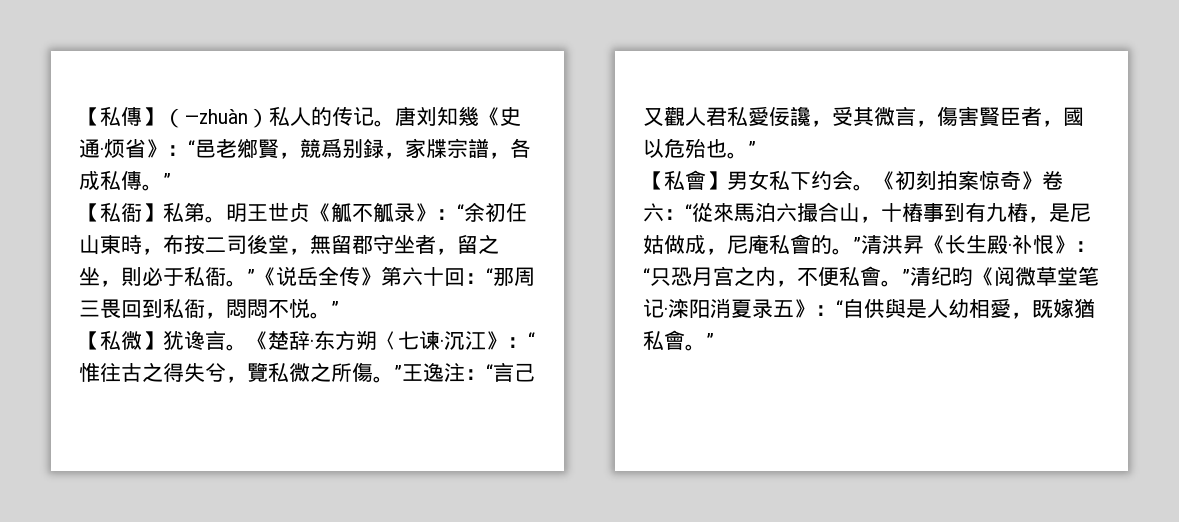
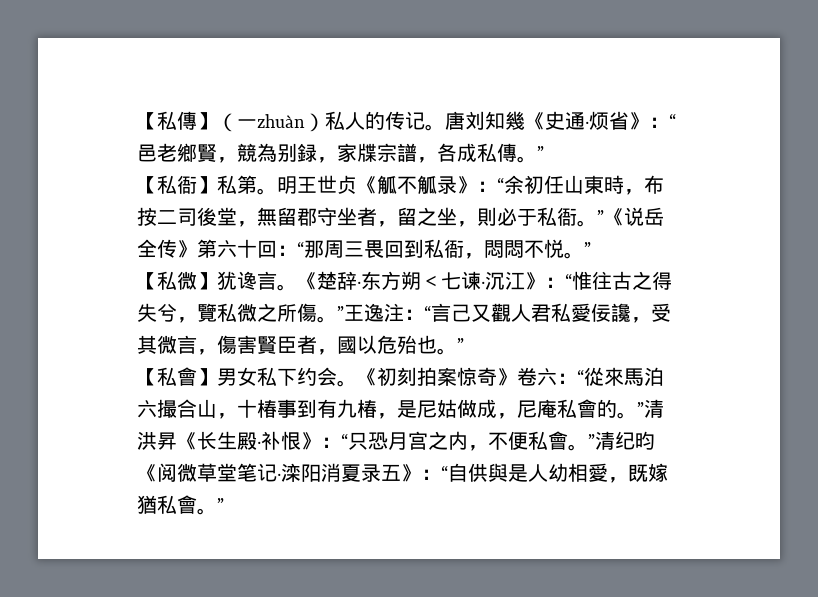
[184,109,248,124] —zhuàn -> [237,114,305,128] 一zhuàn
[321,138,342,158] 爲 -> [257,143,277,162] 為
[377,331,398,350] 〈 -> [421,275,441,288] ＜
[902,202,923,222] 樁 -> [257,399,277,418] 椿
[1007,202,1028,222] 樁 -> [357,399,377,418] 椿

